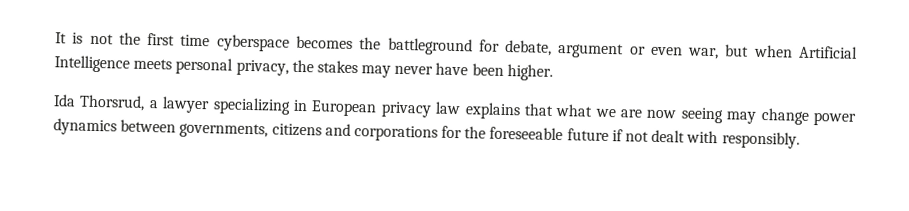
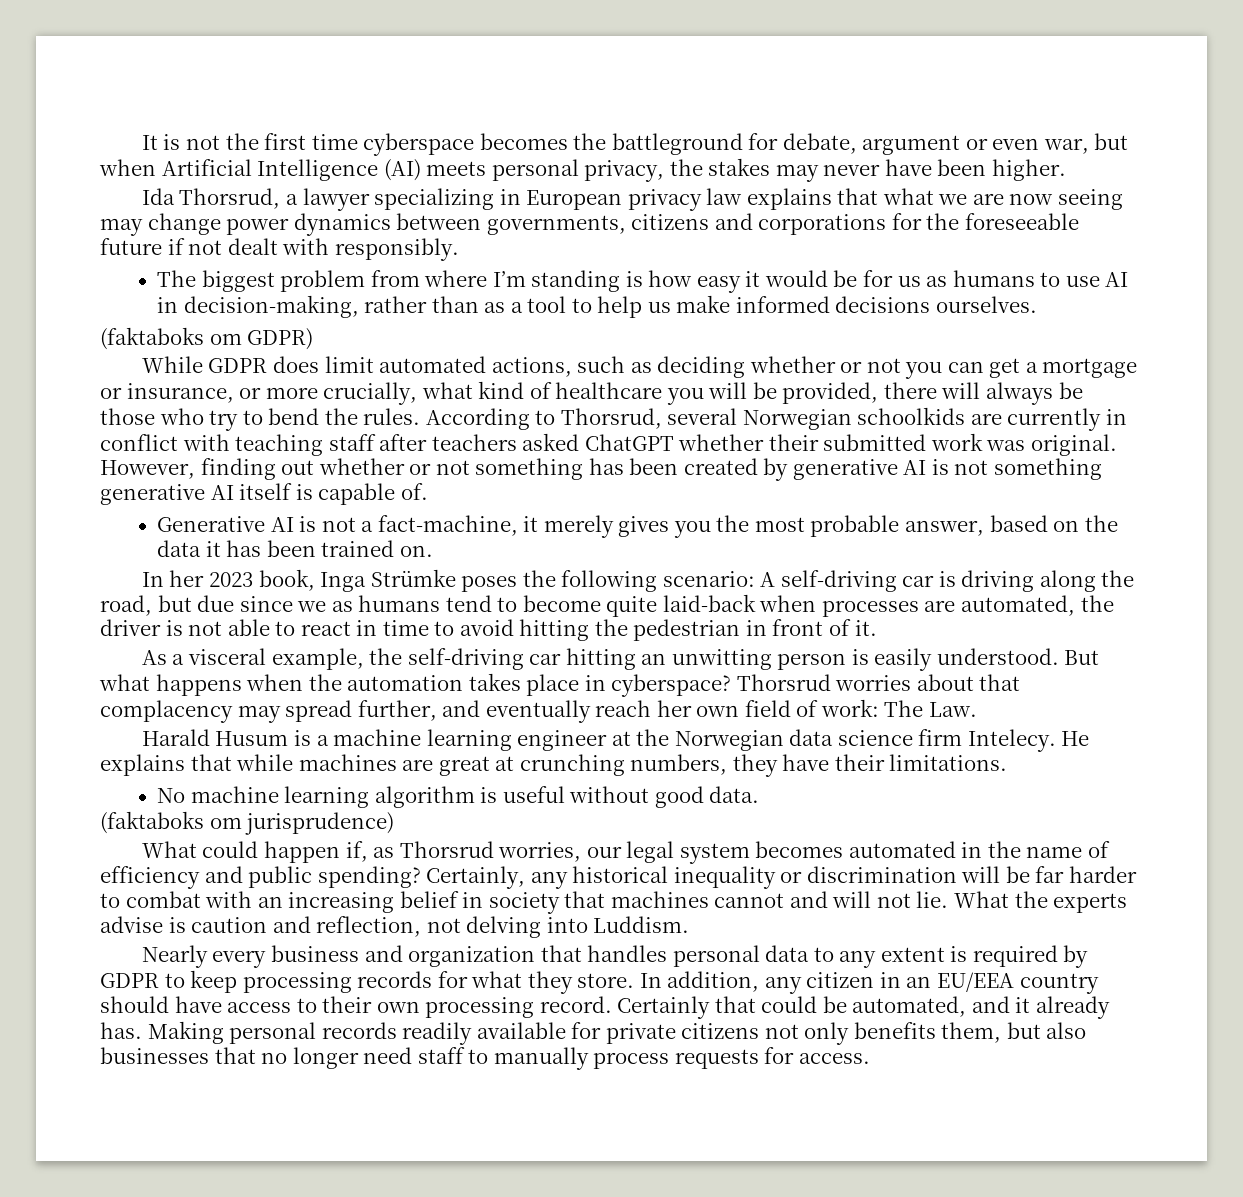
(130, 64) none -> [383,159,421,181] (AI)
(800, 140) none -> [157,270,1129,293] [157,295,1038,318] [100,327,314,350] [141,356,1138,379] [100,381,1083,405] [100,407,1128,431] [100,433,1117,456] [100,458,1103,481] [100,483,428,505] [157,515,1118,538] [157,540,433,557] [141,569,1135,592] [100,594,1114,617] [100,619,877,641] [141,648,1100,671] [99,673,1021,697] [100,699,977,723] [141,729,1090,752] [100,754,1008,777] [157,786,760,808] [100,811,395,835] [141,841,1110,864] [100,866,1137,889] [100,891,1128,914] [100,916,690,938] [141,945,1089,968] [100,970,1099,994] [100,996,1111,1019] [100,1021,1087,1045] [100,1047,870,1070] // The biggest problem from where I’m standing is how easy it would be for us as humans to use AI in decision-making, rather than as a tool to help us make informed decisions ourselves. // (faktaboks om GDPR) // While GDPR does limit automated actions, such as deciding whether or not you can get a mortgage or insurance, or more crucially, what kind of healthcare you will be provided, there will always be those who try to bend the rules. According to Thorsrud, several Norwegian schoolkids are currently in conflict with teaching staff after teachers asked ChatGPT whether their submitted work was original. However, finding out whether or not something has been created by generative AI is not something generative AI itself is capable of. // Generative AI is not a fact-machine, it merely gives you the most probable answer, based on the data it has been trained on. // In her 2023 book, Inga Strümke poses the following scenario: A self-driving car is driving along the road, but due since we as humans tend to become quite laid-back when processes are automated, the driver is not able to react in time to avoid hitting the pedestrian in front of it. // As a visceral example, the self-driving car hitting an unwitting person is easily understood. But what happens when the automation takes place in cyberspace? Thorsrud worries about that complacency may spread further, and eventually reach her own field of work: The Law. // Harald Husum is a machine learning engineer at the Norwegian data science firm Intelecy. He explains that while machines are great at crunching numbers, they have their limitations. // No machine learning algorithm is useful without good data. // (faktaboks om jurisprudence) // What could happen if, as Thorsrud worries, our legal system becomes automated in the name of efficiency and public spending? Certainly, any historical inequality or discrimination will be far harder to combat with an increasing belief in society that machines cannot and will not lie. What the experts advise is caution and reflection, not delving into Luddism. // Nearly every business and organization that handles personal data to any extent is required by GDPR to keep processing records for what they store. In addition, any citizen in an EU/EEA country should have access to their own processing record. Certainly that could be automated, and it already has. Making personal records readily available for private citizens not only benefits them, but also businesses that no longer need staff to manually process requests for access.

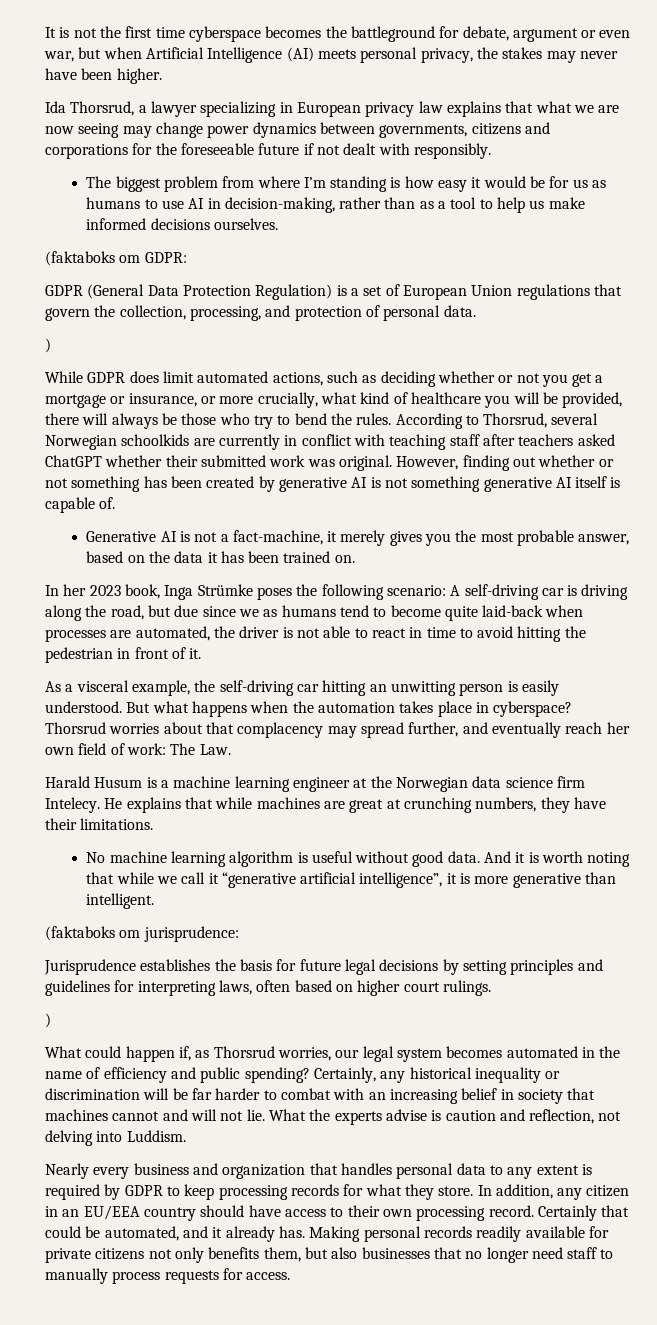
[247,328,314,350] GDPR) -> [144,252,187,263] [45,284,622,300] [45,305,476,321] [45,338,51,353] GDPR: // GDPR (General Data Protection Regulation) is a set of European Union regulations that govern the collection, processing, and protection of personal data. // )
[947,361,984,373] can -> (568, 380) none
[100,811,395,835] // (faktaboks om jurisprudence) -> [484,851,631,867] [86,872,617,888] [86,893,155,909] [45,926,239,942] [44,959,603,975] [45,980,491,996] [45,1013,51,1028] And it is worth noting that while we call it “generative artificial intelligence”, it is more generative than intelligent. // (faktaboks om jurisprudence: // Jurisprudence establishes the basis for future legal decisions by setting principles and guidelines for interpreting laws, often based on higher court rulings. // )

